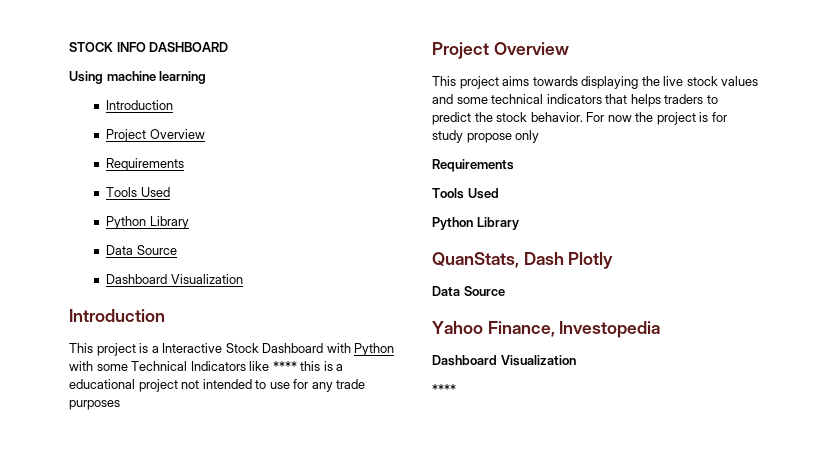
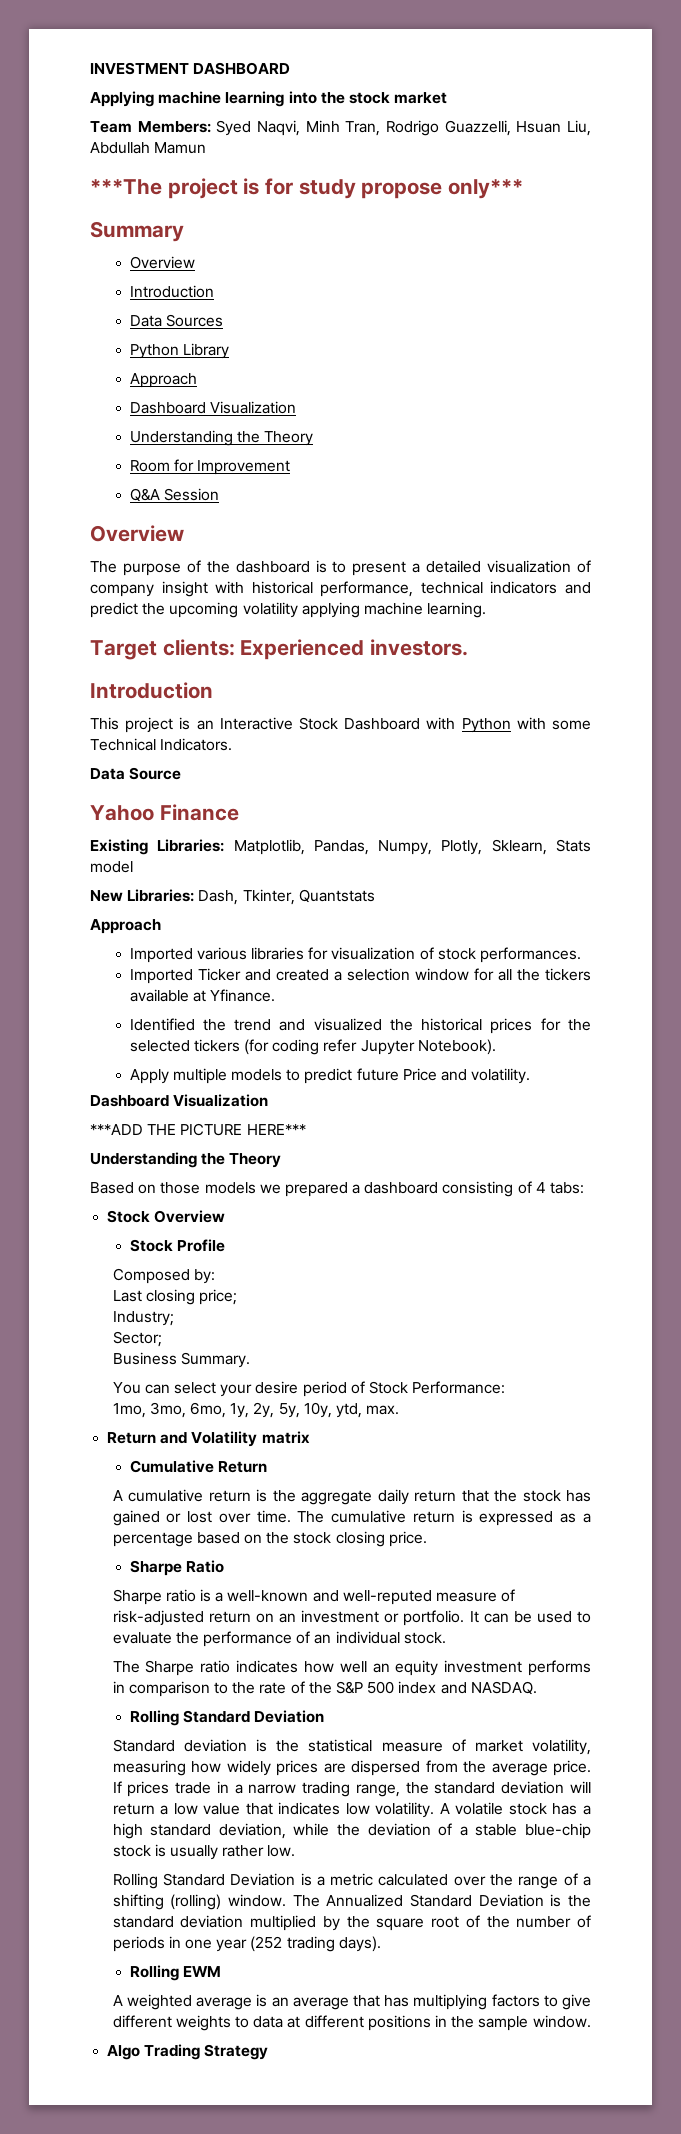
[69,42,146,52] STOCK INFO -> [90,62,189,75] INVESTMENT
[69,71,103,84] Using -> [90,91,154,107] Applying
[106,100,174,110] [106,129,205,142] [106,158,185,171] [106,187,170,197] [106,216,189,229] [106,245,177,255] [106,274,243,284] // Introduction // Project Overview // Requirements // Tools Used // Python Library // Data Source // Dashboard Visualization -> [288,91,448,104] [90,120,591,136] [90,142,207,154] [90,178,524,199] [90,221,184,242] [129,256,195,269] [129,285,214,298] [129,314,223,327] [129,343,229,359] [129,373,197,388] [129,401,296,414] [129,430,314,446] [129,459,291,475] [129,488,219,502] [90,525,184,542] [90,560,592,576] [90,581,591,597] [90,602,487,618] [90,639,469,660] into the stock market // Team Members: Syed Naqvi, Minh Tran, Rodrigo Guazzelli, Hsuan Liu, Abdullah Mamun // ***The project is for study propose only*** // Summary // Overview // Introduction // Data Sources // Python Library // Approach // Dashboard Visualization // Understanding the Theory // Room for Improvement // Q&A Session // Overview // The purpose of the dashboard is to present a detailed visualization of company insight with historical performance, technical indicators and predict the upcoming volatility applying machine learning. // Target clients: Experienced investors.
[151,346,159,353] a -> [196,720,214,730] an
[190,361,344,371] [69,379,366,392] [69,400,120,410] [432,42,569,59] [432,76,759,89] [432,94,718,107] [432,112,727,125] [432,130,540,143] [432,159,514,172] [432,188,499,199] [432,217,519,230] [432,252,614,269] [432,286,505,296] [432,321,661,338] [432,355,576,366] [432,384,456,394] Indicators like **** this is a educational project not intended to use for any trade purposes // Project Overview // This project aims towards displaying the live stock values and some technical indicators that helps traders to predict the stock behavior. For now the project is for study propose only // Requirements // Tools Used // Python Library // QuanStats, Dash Plotly // Data Source // Yahoo Finance, Investopedia // Dashboard Visualization // **** -> [160,738,233,751] [90,767,182,780] [90,804,239,821] [90,839,591,855] [90,861,133,873] [90,889,375,905] [90,919,161,934] [129,947,581,963] [129,968,591,984] [129,989,276,1002] [129,1018,591,1034] [129,1039,496,1055] [129,1068,531,1084] [90,1094,269,1107] [90,1123,306,1136] [90,1152,282,1168] [90,1181,585,1197] [107,1210,226,1223] [129,1239,225,1252] [112,1268,215,1284] [112,1289,238,1305] [112,1311,174,1326] [112,1331,162,1347] [112,1352,250,1368] [112,1381,506,1397] [112,1402,400,1418] [107,1431,310,1447] [129,1460,267,1473] [112,1489,592,1505] [112,1510,591,1526] [112,1531,427,1547] [129,1560,224,1576] [112,1589,516,1605] [112,1610,591,1626] [112,1631,446,1647] [112,1660,591,1676] [112,1681,537,1697] [129,1710,325,1726] [112,1739,591,1755] [112,1760,591,1776] [112,1781,591,1797] [112,1802,592,1818] [112,1823,591,1839] [112,1844,296,1860] [112,1873,592,1889] [112,1894,591,1910] [112,1915,591,1931] [112,1936,381,1952] [129,1965,221,1981] [112,1994,591,2010] [112,2015,591,2031] [107,2044,269,2060] Indicators. // Data Source // Yahoo Finance // Existing Libraries: Matplotlib, Pandas, Numpy, Plotly, Sklearn, Stats model // New Libraries: Dash, Tkinter, Quantstats // Approach // Imported various libraries for visualization of stock performances. // Imported Ticker and created a selection window for all the tickers available at Yfinance. // Identified the trend and visualized the historical prices for the selected tickers (for coding refer Jupyter Notebook). // Apply multiple models to predict future Price and volatility. // Dashboard Visualization // ***ADD THE PICTURE HERE*** // Understanding the Theory // Based on those models we prepared a dashboard consisting of 4 tabs: // Stock Overview // Stock Profile // Composed by: // Last closing price; // Industry; // Sector; // Business Summary. // You can select your desire period of Stock Performance: // 1mo, 3mo, 6mo, 1y, 2y, 5y, 10y, ytd, max. // Return and Volatility matrix // Cumulative Return // A cumulative return is the aggregate daily return that the stock has gained or lost over time. The cumulative return is expressed as a percentage based on the stock closing price. // Sharpe Ratio // Sharpe ratio is a well-known and well-reputed measure of risk-adjusted return on an investment or portfolio. It can be used to evaluate the performance of an individual stock. // The Sharpe ratio indicates how well an equity investment performs in comparison to the rate of the S&P 500 index and NASDAQ. // Rolling Standard Deviation // Standard deviation is the statistical measure of market volatility, measuring how widely prices are dispersed from the average price. If prices trade in a narrow trading range, the standard deviation will return a low value that indicates low volatility. A volatile stock has a high standard deviation, while the deviation of a stable blue-chip stock is usually rather low. // Rolling Standard Deviation is a metric calculated over the range of a shifting (rolling) window. The Annualized Standard Deviation is the standard deviation multiplied by the square root of the number of periods in one year (252 trading days). // Rolling EWM // A weighted average is an average that has multiplying factors to give different weights to data at different positions in the sample window. // Algo Trading Strategy

